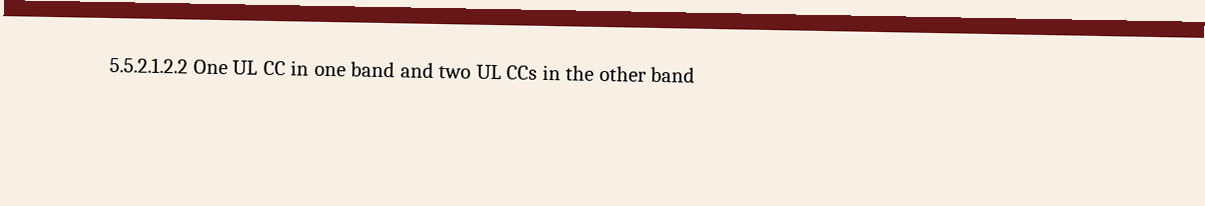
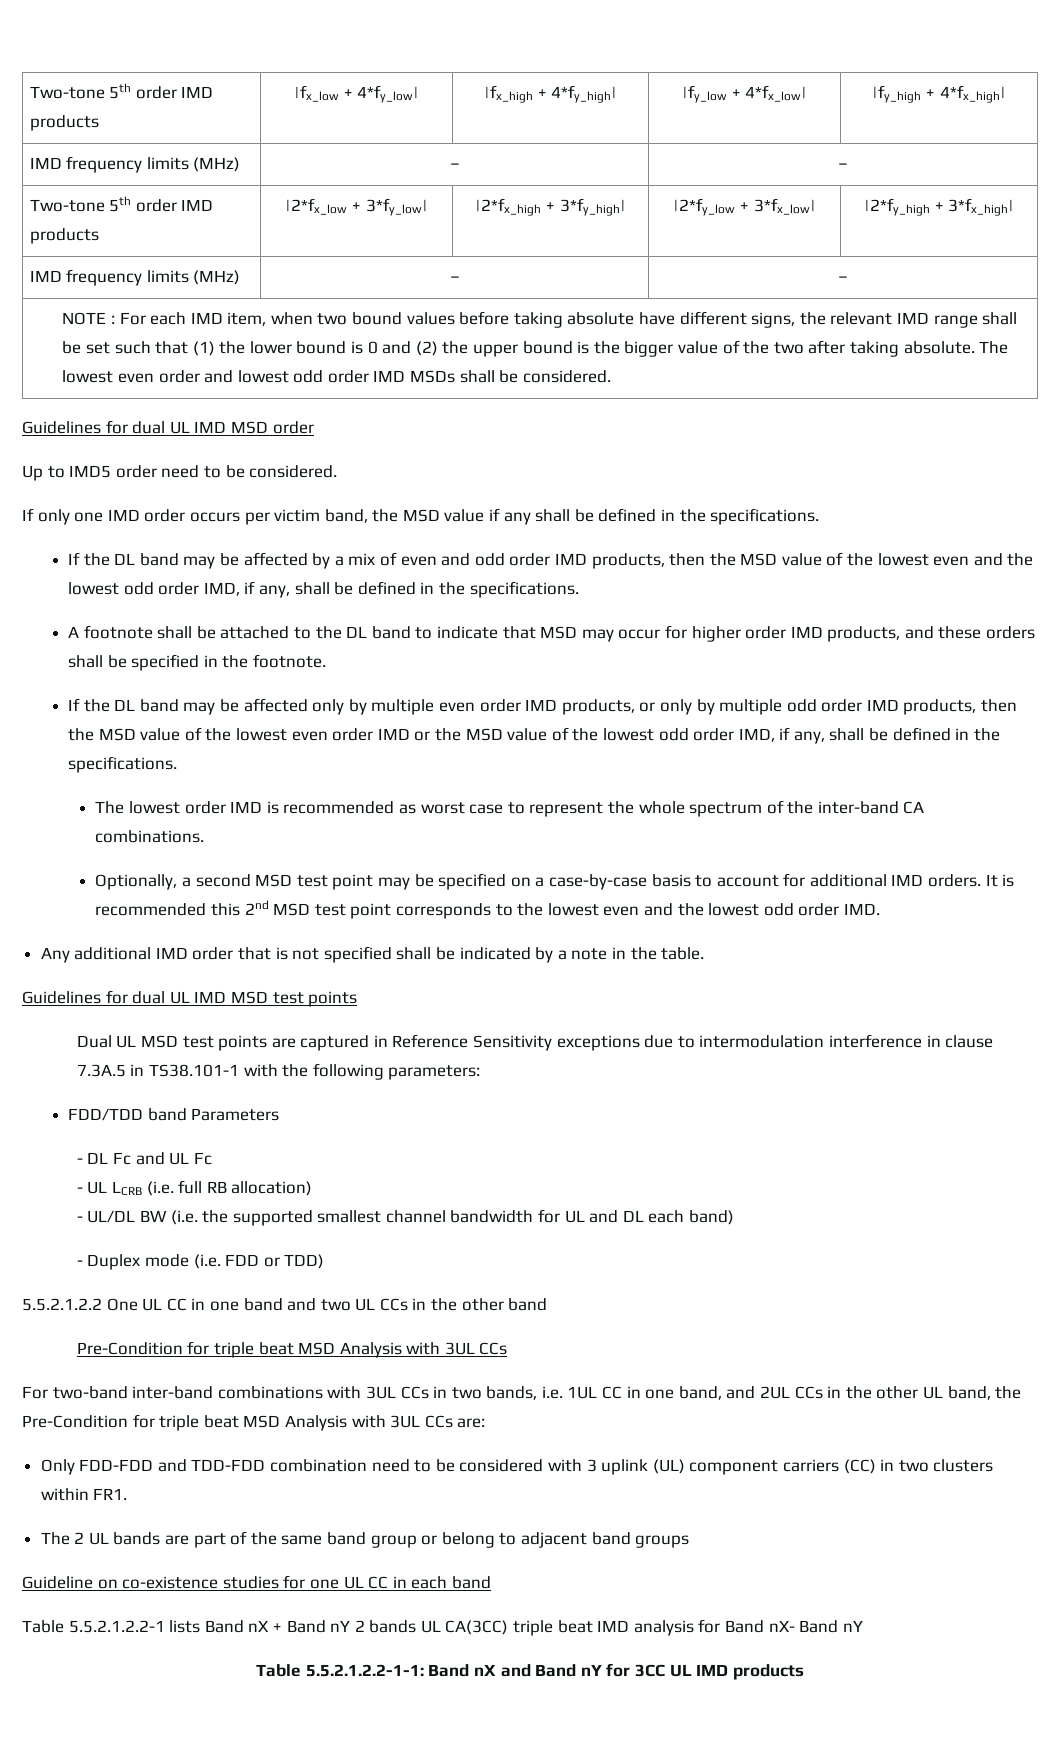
(109, 65) none -> [29,83,214,99] [29,115,99,131] [293,85,420,103] [483,85,618,103] [681,85,808,103] [872,85,1006,103] [29,156,241,173] [449,163,460,169] [838,163,848,169] [29,196,214,212] [29,228,99,244] [285,198,428,216] [475,198,626,216] [673,198,816,216] [863,198,1015,216] [29,269,241,286] [449,276,460,282] [838,276,848,282] [62,311,1018,328] [62,340,1009,357] [62,370,611,383] [22,420,314,434] [22,465,338,481] [22,508,820,525] [68,552,1034,569] [68,581,579,598] [68,625,1036,642] [68,654,327,671] [68,698,1018,715] [68,727,1000,744] [68,756,178,773] [95,800,925,817] [95,830,205,843] [95,873,1015,890] [95,900,880,919] [40,946,705,963] [22,990,358,1007] [76,1034,994,1051] [76,1063,481,1080] [68,1108,280,1121] [76,1152,212,1165] [76,1180,313,1196] [76,1209,734,1226] [76,1254,325,1270] Two-tone 5th order IMD products | |fx_low + 4*fy_low| | |fx_high + 4*fy_high| | |fy_low + 4*fx_low| | |fy_high + 4*fx_high| // IMD frequency limits (MHz) | – | – // Two-tone 5th order IMD products | |2*fx_low + 3*fy_low| | |2*fx_high + 3*fy_high| | |2*fy_low + 3*fx_low| | |2*fy_high + 3*fx_high| // IMD frequency limits (MHz) | – | – // NOTE : For each IMD item, when two bound values before taking absolute have different signs, the relevant IMD range shall be set such that (1) the lower bound is 0 and (2) the upper bound is the bigger value of the two after taking absolute. The lowest even order and lowest odd order IMD MSDs shall be considered. // Guidelines for dual UL IMD MSD order // Up to IMD5 order need to be considered. // If only one IMD order occurs per victim band, the MSD value if any shall be defined in the specifications. // If the DL band may be affected by a mix of even and odd order IMD products, then the MSD value of the lowest even and the lowest odd order IMD, if any, shall be defined in the specifications. // A footnote shall be attached to the DL band to indicate that MSD may occur for higher order IMD products, and these orders shall be specified in the footnote. // If the DL band may be affected only by multiple even order IMD products, or only by multiple odd order IMD products, then the MSD value of the lowest even order IMD or the MSD value of the lowest odd order IMD, if any, shall be defined in the specifications. // The lowest order IMD is recommended as worst case to represent the whole spectrum of the inter-band CA combinations. // Optionally, a second MSD test point may be specified on a case-by-case basis to account for additional IMD orders. It is recommended this 2nd MSD test point corresponds to the lowest even and the lowest odd order IMD. // Any additional IMD order that is not specified shall be indicated by a note in the table. // Guidelines for dual UL IMD MSD test points // Dual UL MSD test points are captured in Reference Sensitivity exceptions due to intermodulation interference in clause 7.3A.5 in TS38.101-1 with the following parameters: // FDD/TDD band Parameters // - DL Fc and UL Fc // - UL LCRB (i.e. full RB allocation) // - UL/DL BW (i.e. the supported smallest channel bandwidth for UL and DL each band) // - Duplex mode (i.e. FDD or TDD) //
(696, 74) none -> [76,1341,508,1358] [22,1386,1022,1400] [22,1414,486,1431] [40,1459,994,1475] [40,1488,128,1501] [40,1531,690,1548] [22,1575,491,1589] [22,1619,863,1636] [256,1663,804,1680] // Pre-Condition for triple beat MSD Analysis with 3UL CCs // For two-band inter-band combinations with 3UL CCs in two bands, i.e. 1UL CC in one band, and 2UL CCs in the other UL band, the Pre-Condition for triple beat MSD Analysis with 3UL CCs are: // Only FDD-FDD and TDD-FDD combination need to be considered with 3 uplink (UL) component carriers (CC) in two clusters within FR1. // The 2 UL bands are part of the same band group or belong to adjacent band groups // Guideline on co-existence studies for one UL CC in each band // Table 5.5.2.1.2.2-1 lists Band nX + Band nY 2 bands UL CA(3CC) triple beat IMD analysis for Band nX- Band nY // Table 5.5.2.1.2.2-1-1: Band nX and Band nY for 3CC UL IMD products

